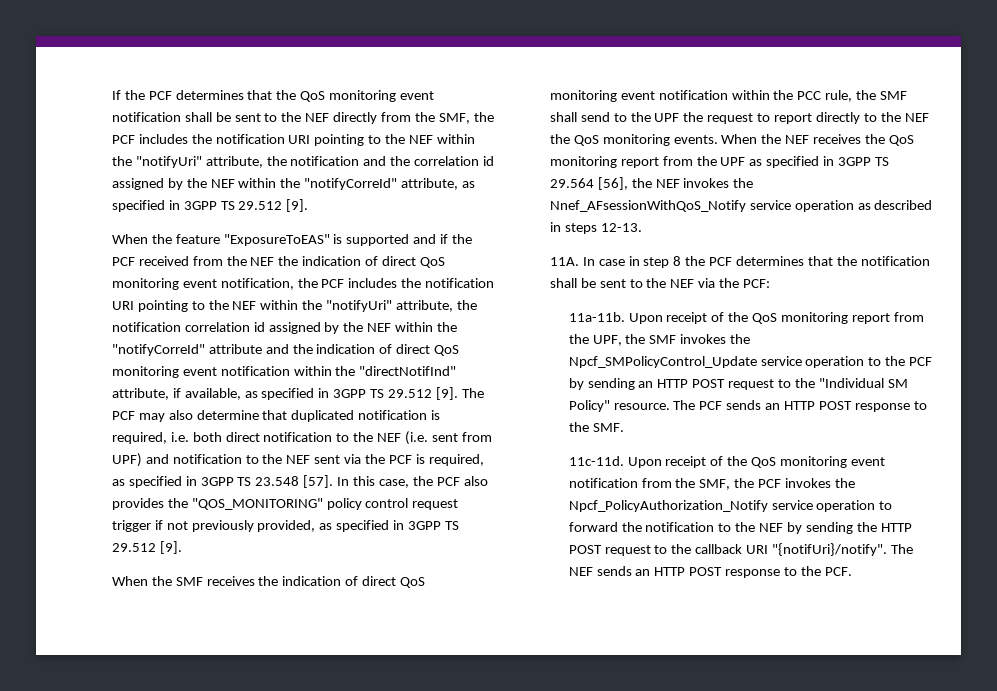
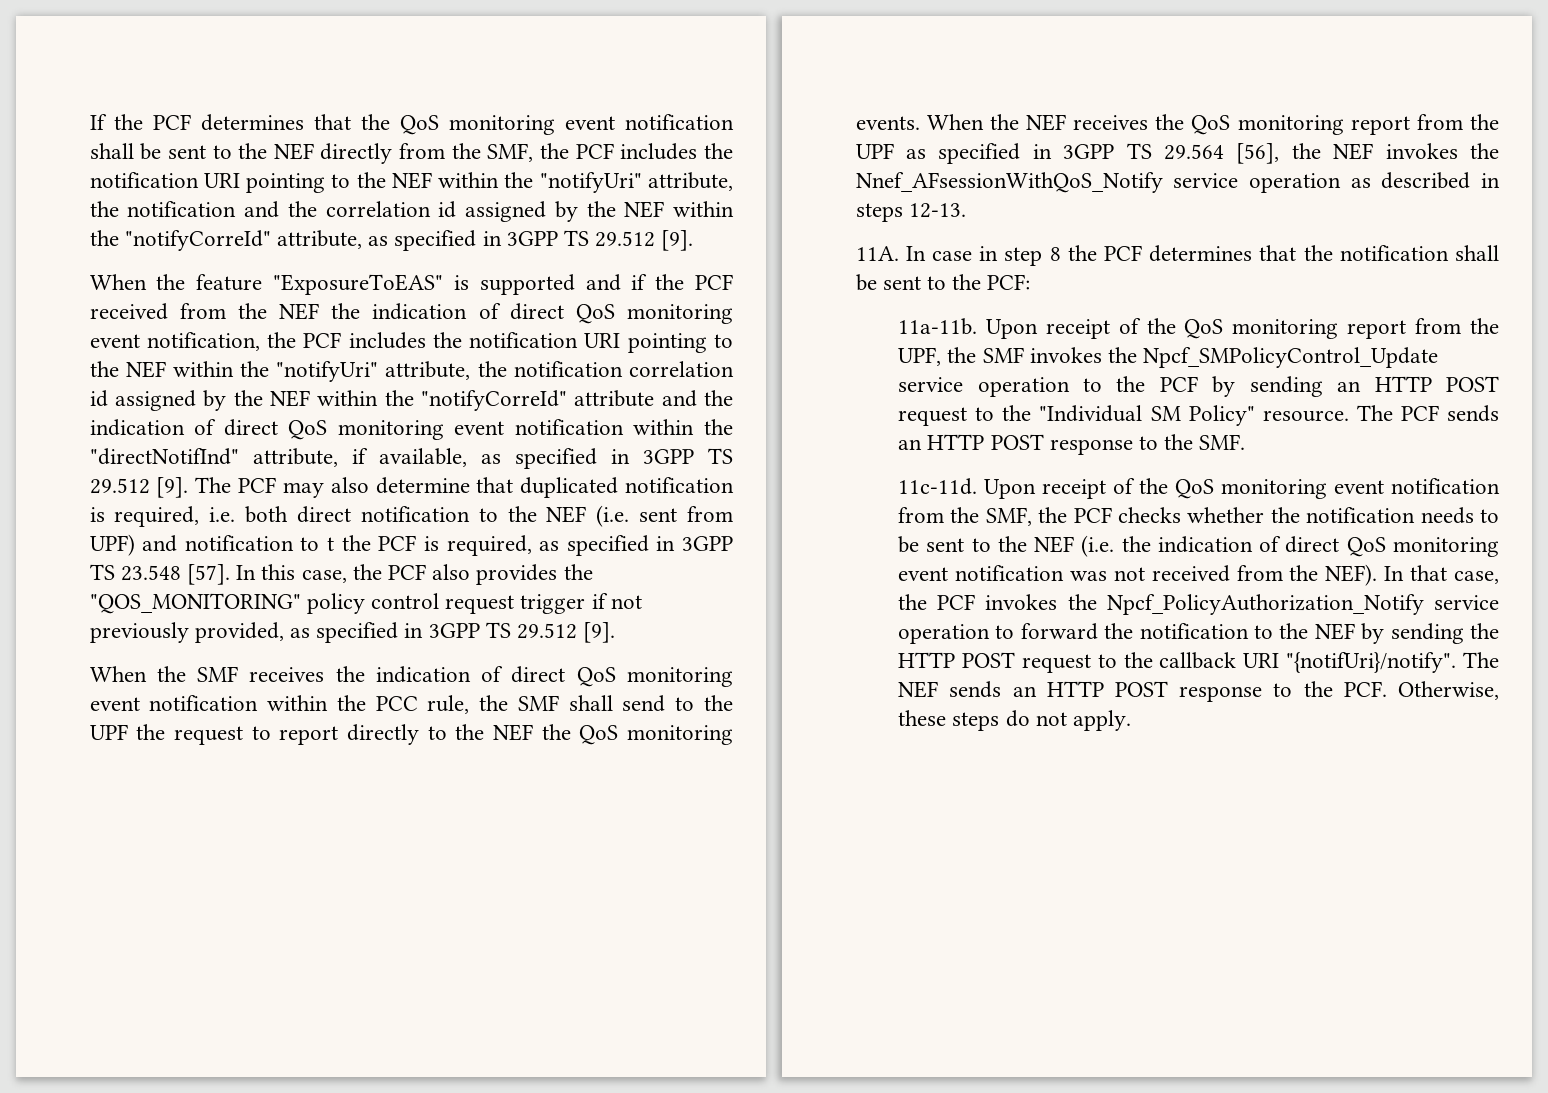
[262,454,362,464] the NEF sent via -> [327,537,335,551] t
[670,278,740,288] NEF via the -> (982, 282) none
(782, 483) none -> [1118,507,1499,524] [898,535,1499,557] [898,564,1499,586] [898,594,976,610] checks whether the notification needs to be sent to the NEF (i.e. the indication of direct QoS monitoring event notification was not received from the NEF). In that case, the PCF
(852, 571) none -> [1398,681,1499,700] [898,710,1131,731] Otherwise, these steps do not apply.

